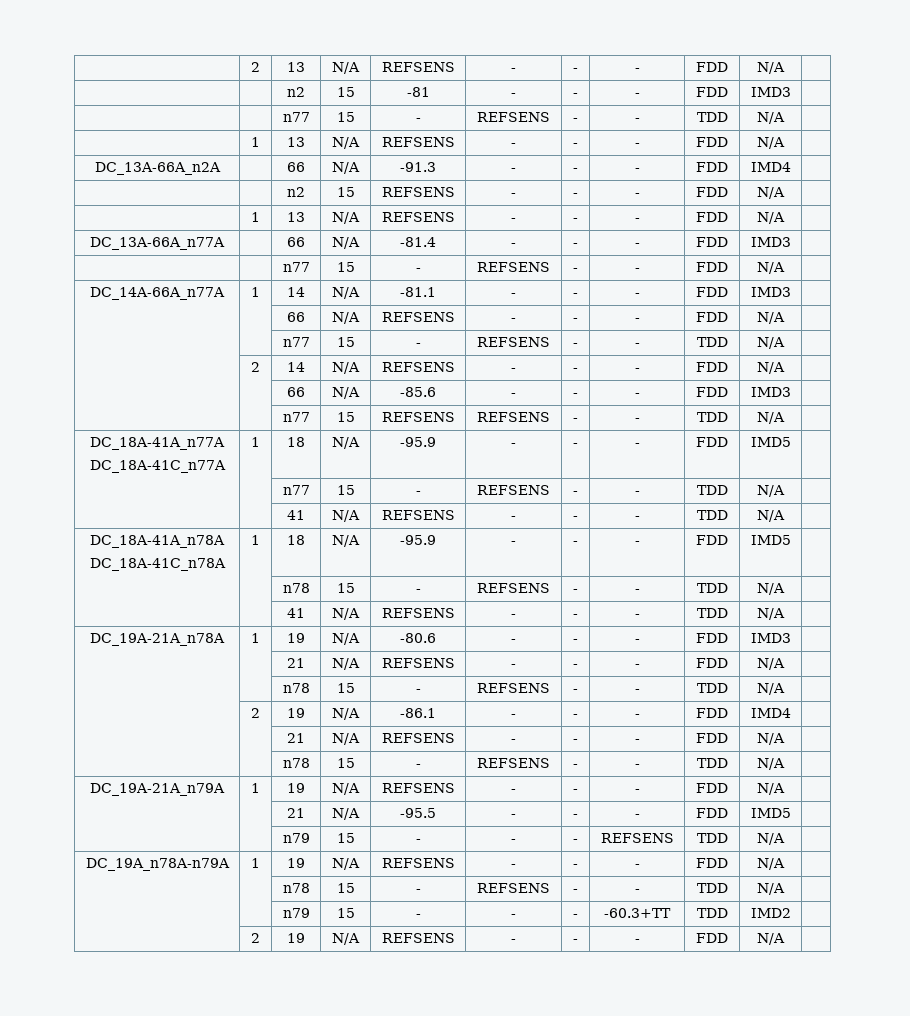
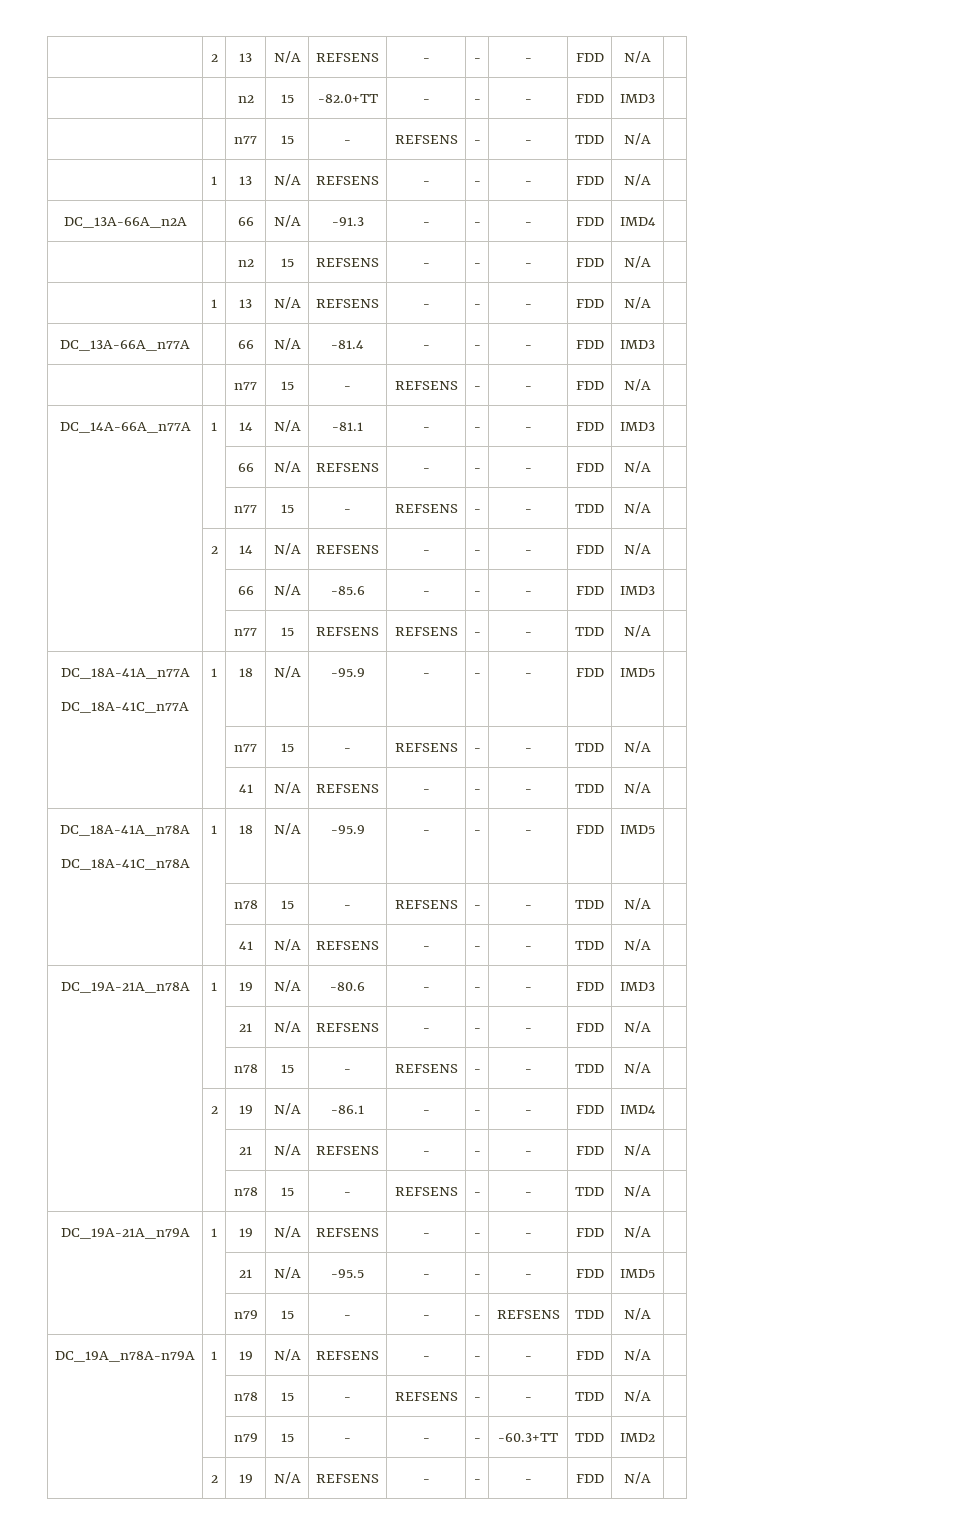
[406,87,430,97] -81 -> [317,94,378,103] -82.0+TT

